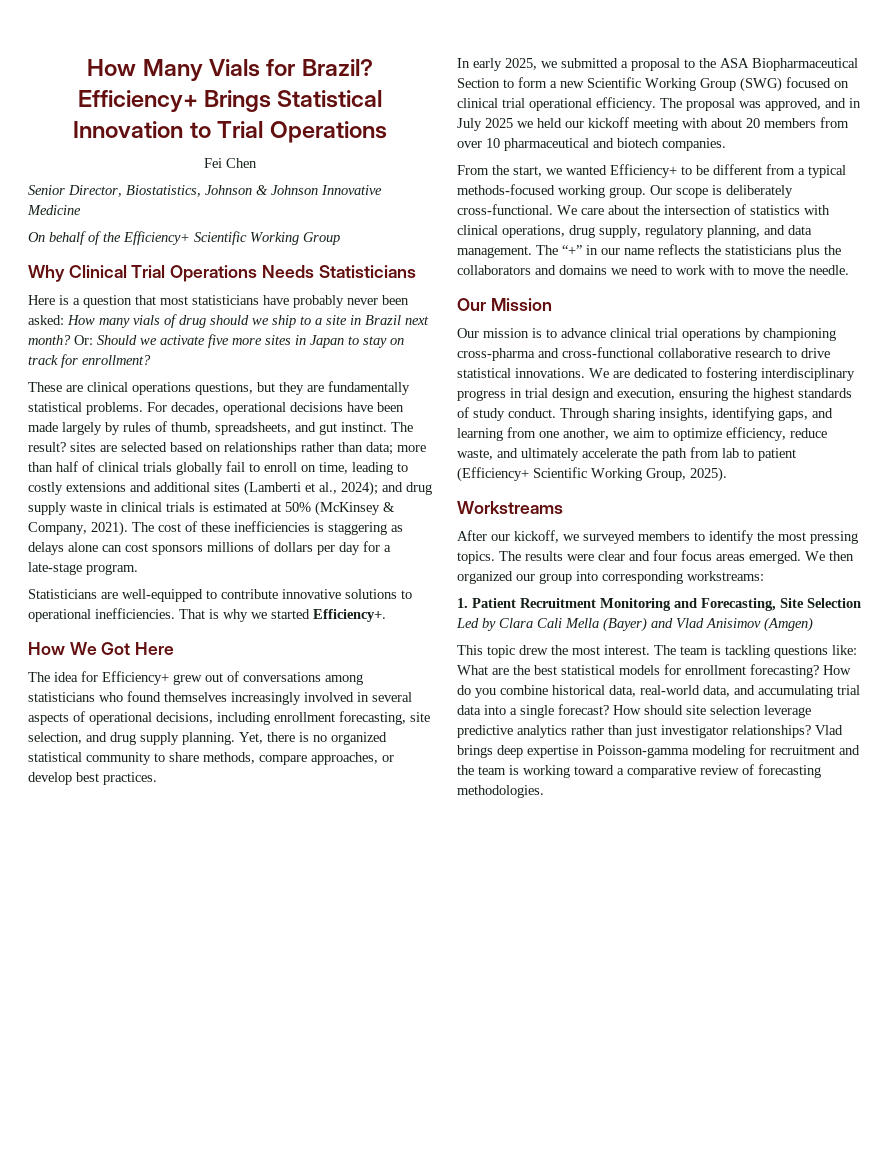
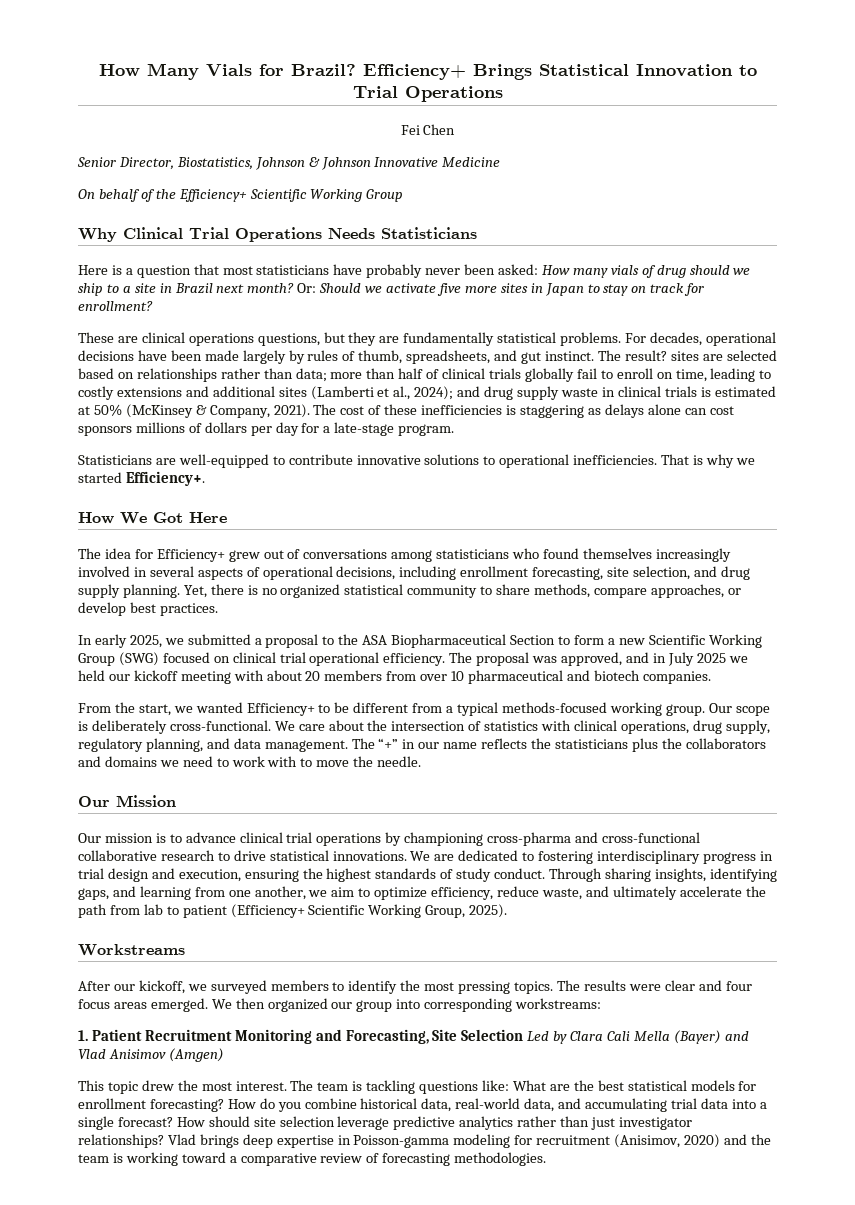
(835, 750) none -> [614,1134,721,1148] (Anisimov, 2020)

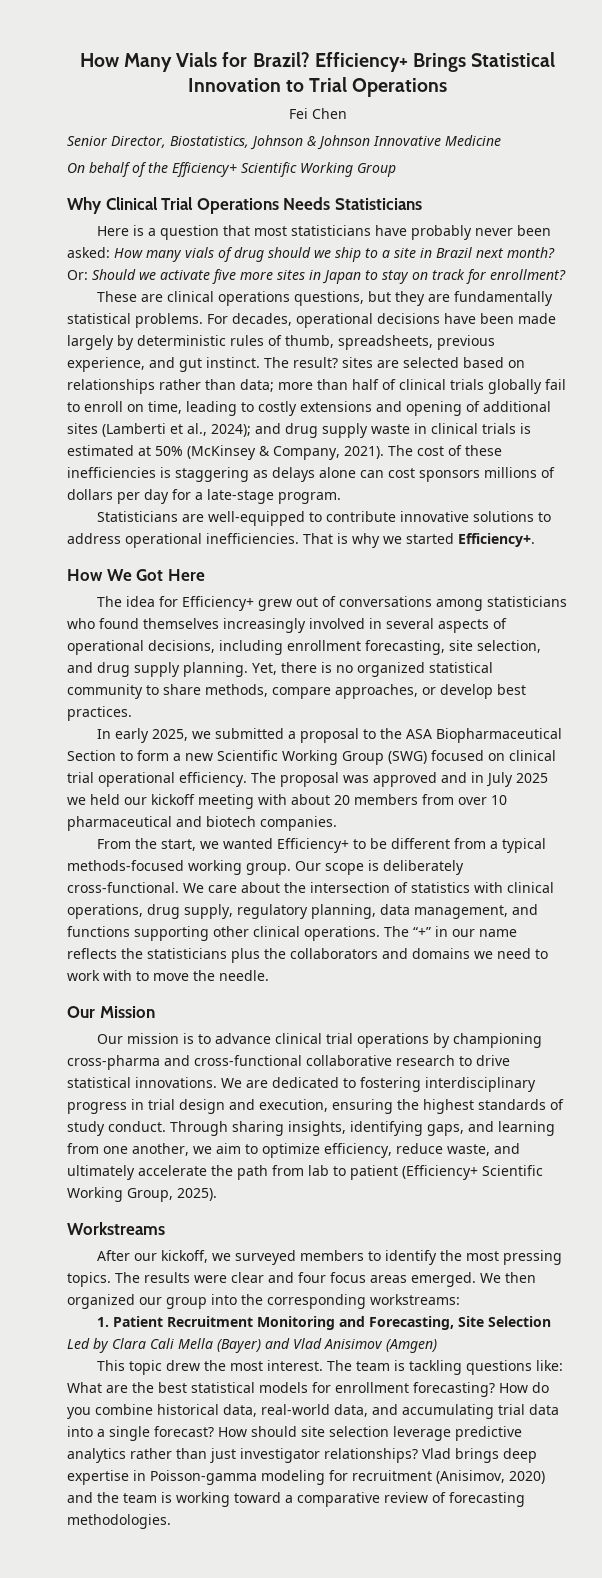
(305, 357) none -> [137,335,226,346] deterministic
(491, 357) none -> [437,335,495,350] [67,357,145,372] previous experience,
(209, 391) none -> [406,401,480,416] opening of
(496, 460) none -> [67,533,121,544] address
[561,652,623,666] approved, -> [373,772,437,787] approved
[206,738,348,752] and data management. -> [380,904,538,919] [67,926,380,941] data management, and functions supporting other clinical operations.
(421, 1004) none -> [241,1294,263,1305] the

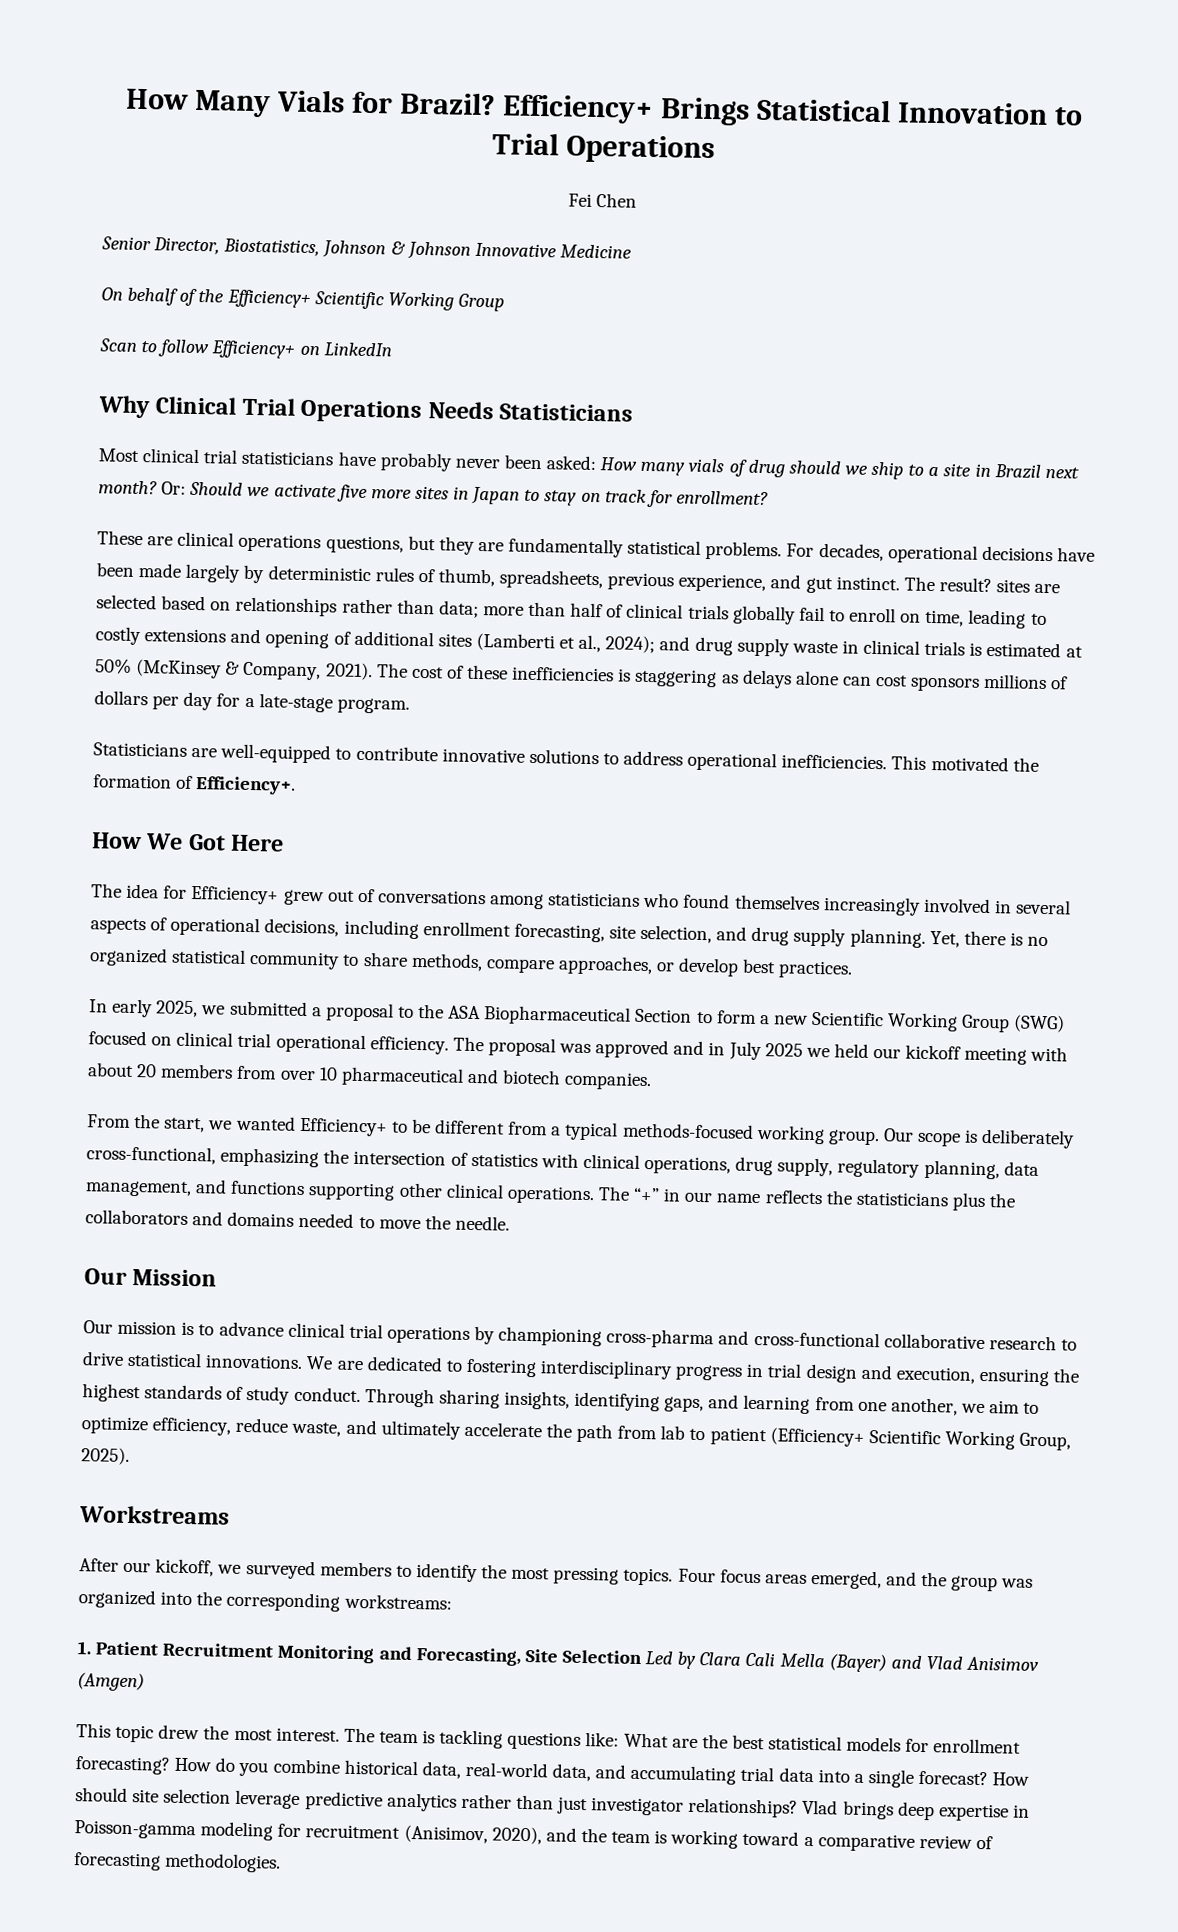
(396, 170) none -> [99,338,392,359] // Scan to follow Efficiency+ on LinkedIn
[97,225,288,240] Here is a question that most -> [98,448,239,464] Most clinical trial
[303,533,454,548] That is why we started -> [891,755,1039,772] [93,774,194,789] This motivated the formation of
[67,882,280,893] cross-functional. We care about -> [86,1145,320,1168] cross-functional, emphasizing
[474,948,548,959] [67,970,132,981] we need to work with -> [298,1212,355,1228] needed
[115,1272,536,1287] [67,1294,207,1309] The results were clear and four focus areas emerged. We then organized our group -> [677,1568,1034,1592] [78,1589,156,1609] Four focus areas emerged, and the group was organized
[509,1471,545,1484] 2020) -> [491,1826,542,1845] 2020),

